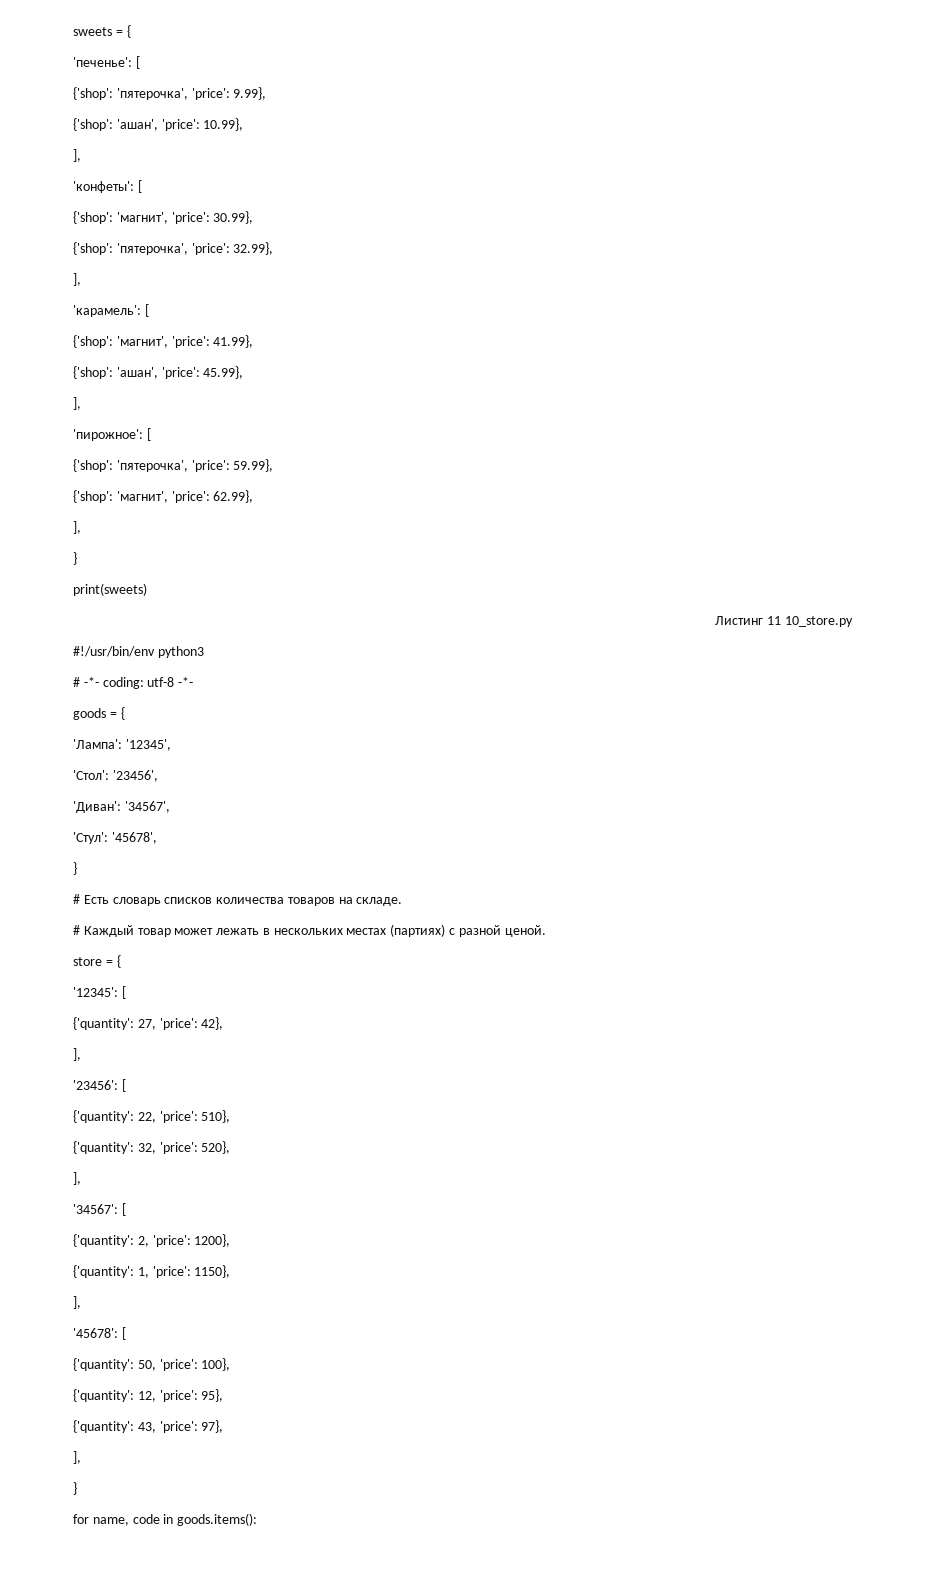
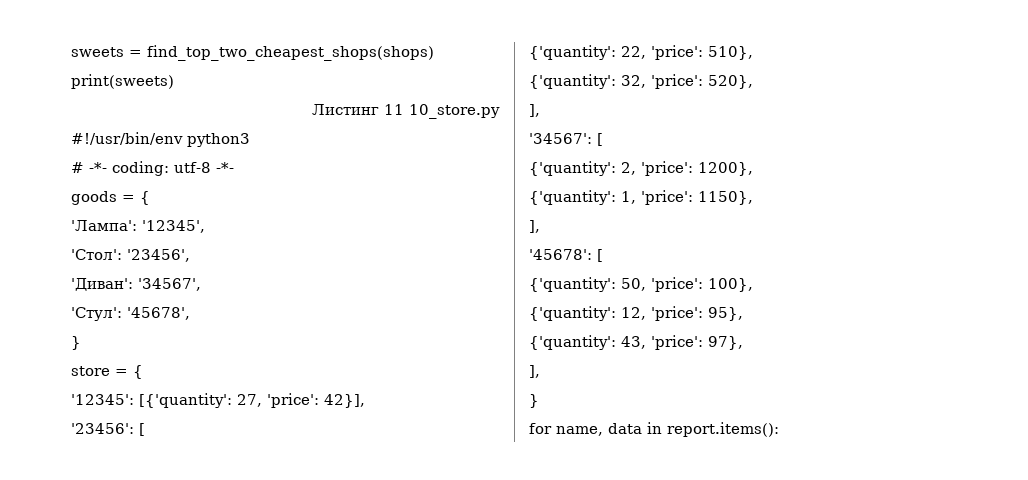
[126,25,131,38] [73,56,140,69] [73,87,267,100] [73,118,244,131] [73,149,81,162] [73,180,142,193] [73,211,254,224] [73,242,274,255] [73,273,81,286] [73,304,149,317] [73,335,254,348] [73,366,244,379] [73,397,81,410] [73,428,151,441] [73,459,274,472] [73,490,254,503] [73,521,81,534] [73,552,77,565] { // 'печенье': [ // {'shop': 'пятерочка', 'price': 9.99}, // {'shop': 'ашан', 'price': 10.99}, // ], // 'конфеты': [ // {'shop': 'магнит', 'price': 30.99}, // {'shop': 'пятерочка', 'price': 32.99}, // ], // 'карамель': [ // {'shop': 'магнит', 'price': 41.99}, // {'shop': 'ашан', 'price': 45.99}, // ], // 'пирожное': [ // {'shop': 'пятерочка', 'price': 59.99}, // {'shop': 'магнит', 'price': 62.99}, // ], // } -> [147,45,434,61] find_top_two_cheapest_shops(shops)
[73,894,403,906] [73,924,546,937] [73,955,121,968] [73,986,126,999] [73,1017,224,1030] [73,1048,81,1061] # Есть словарь списков количества товаров на складе. // # Каждый товар может лежать в нескольких местах (партиях) с разной ценой. // store = { // '12345': [ // {'quantity': 27, 'price': 42}, // ], -> [71,365,143,379] [71,393,365,408] store = { // '12345': [{'quantity': 27, 'price': 42}],
[132,1513,258,1526] code in goods.items(): -> [608,422,779,437] data in report.items():

